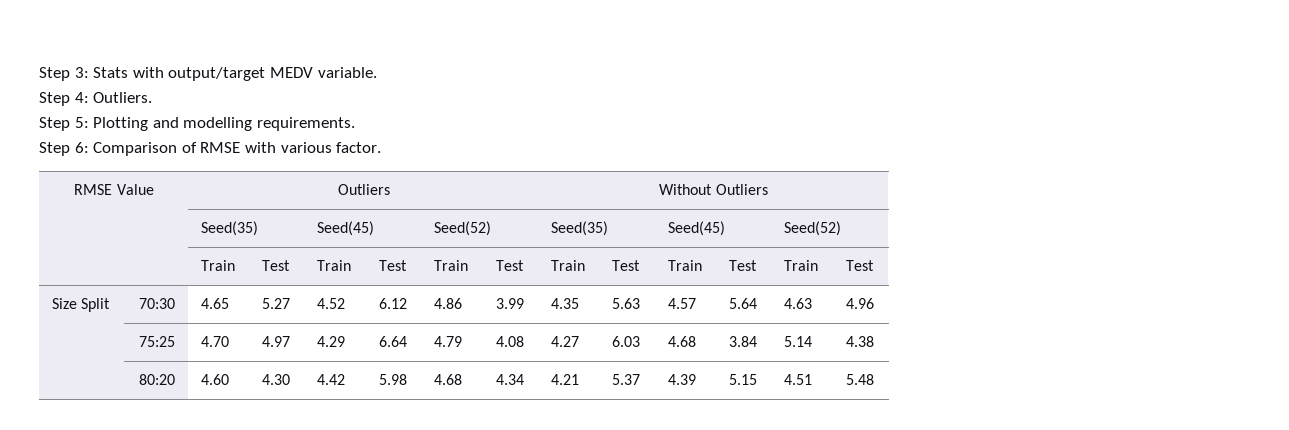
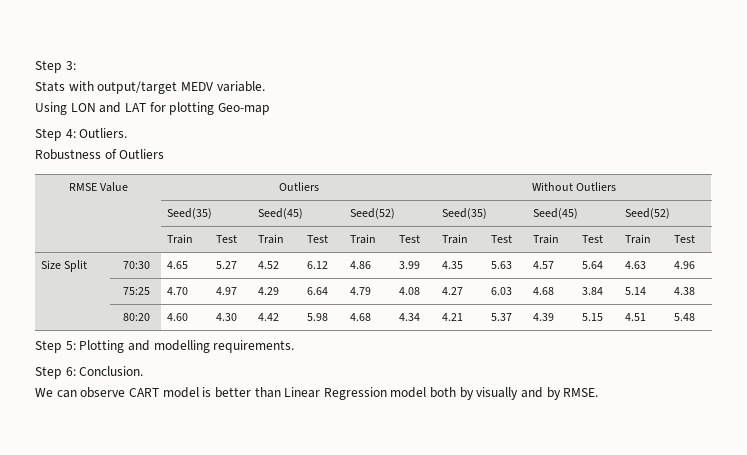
(89, 72) none -> (76, 65) //
[39,92,153,106] [39,117,355,131] [39,142,382,156] Step 4: Outliers. // Step 5: Plotting and modelling requirements. // Step 6: Comparison of RMSE with various factor. -> [35,102,270,115] [35,128,128,141] [35,149,165,160] Using LON and LAT for plotting Geo-map // Step 4: Outliers. // Robustness of Outliers
(875, 379) none -> [35,340,295,353] [35,366,144,379] [35,387,599,400] // Step 5: Plotting and modelling requirements. // Step 6: Conclusion. // We can observe CART model is better than Linear Regression model both by visually and by RMSE.

